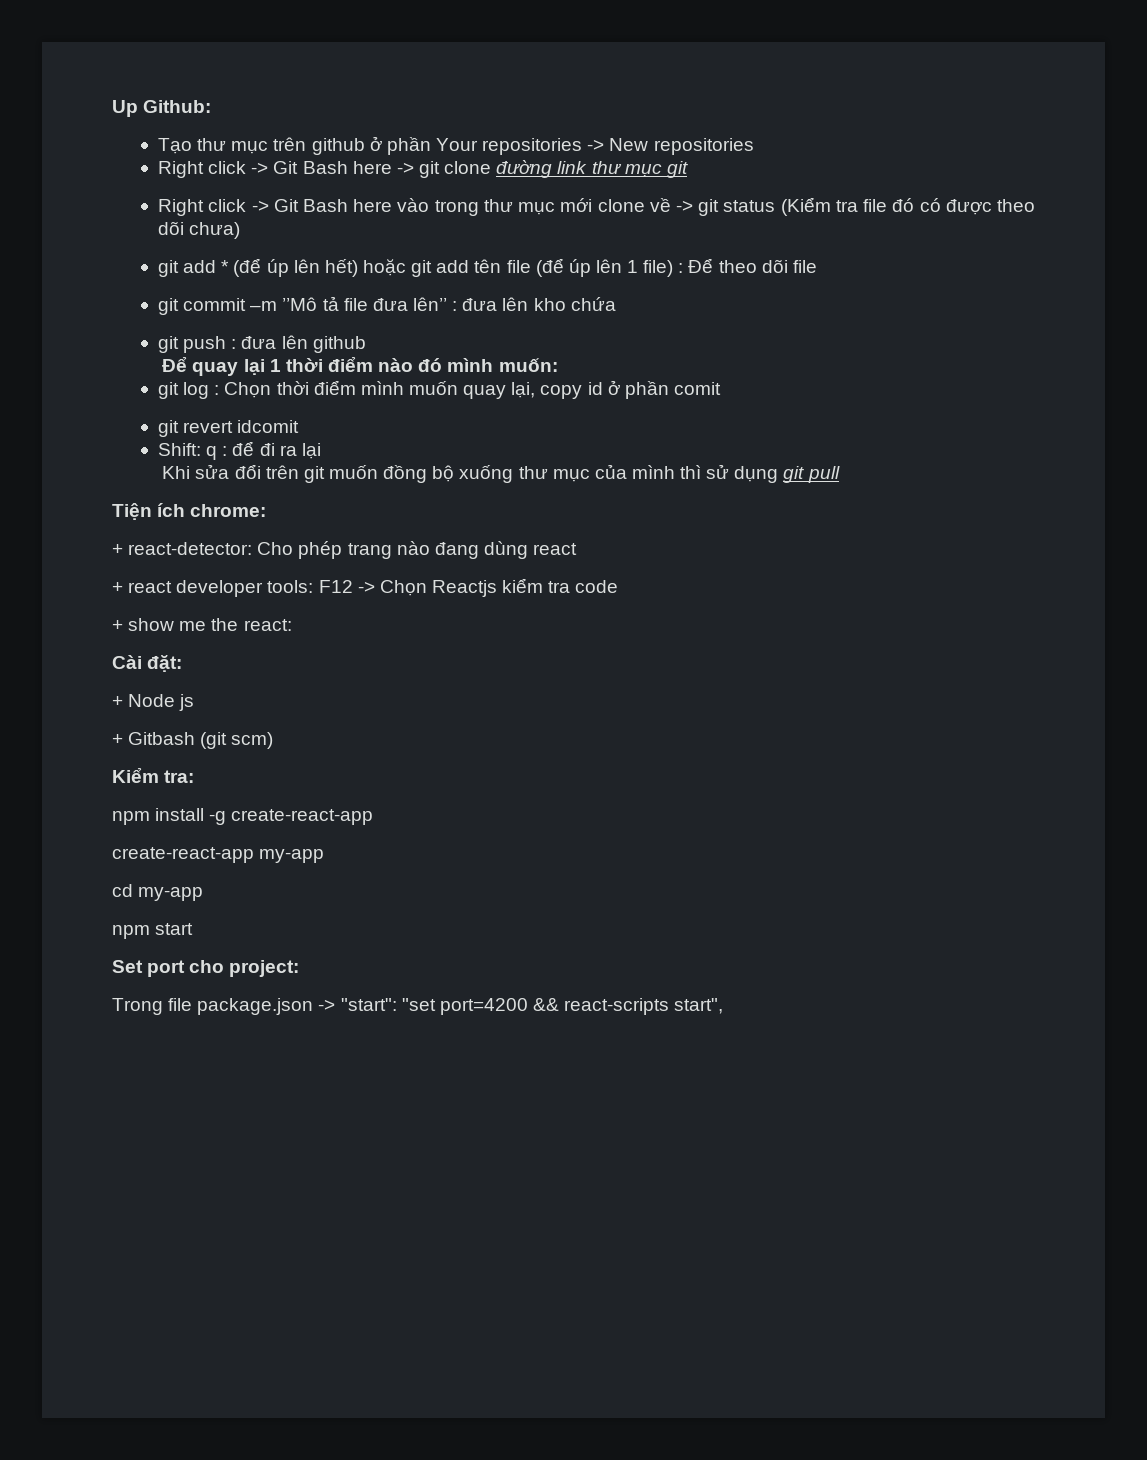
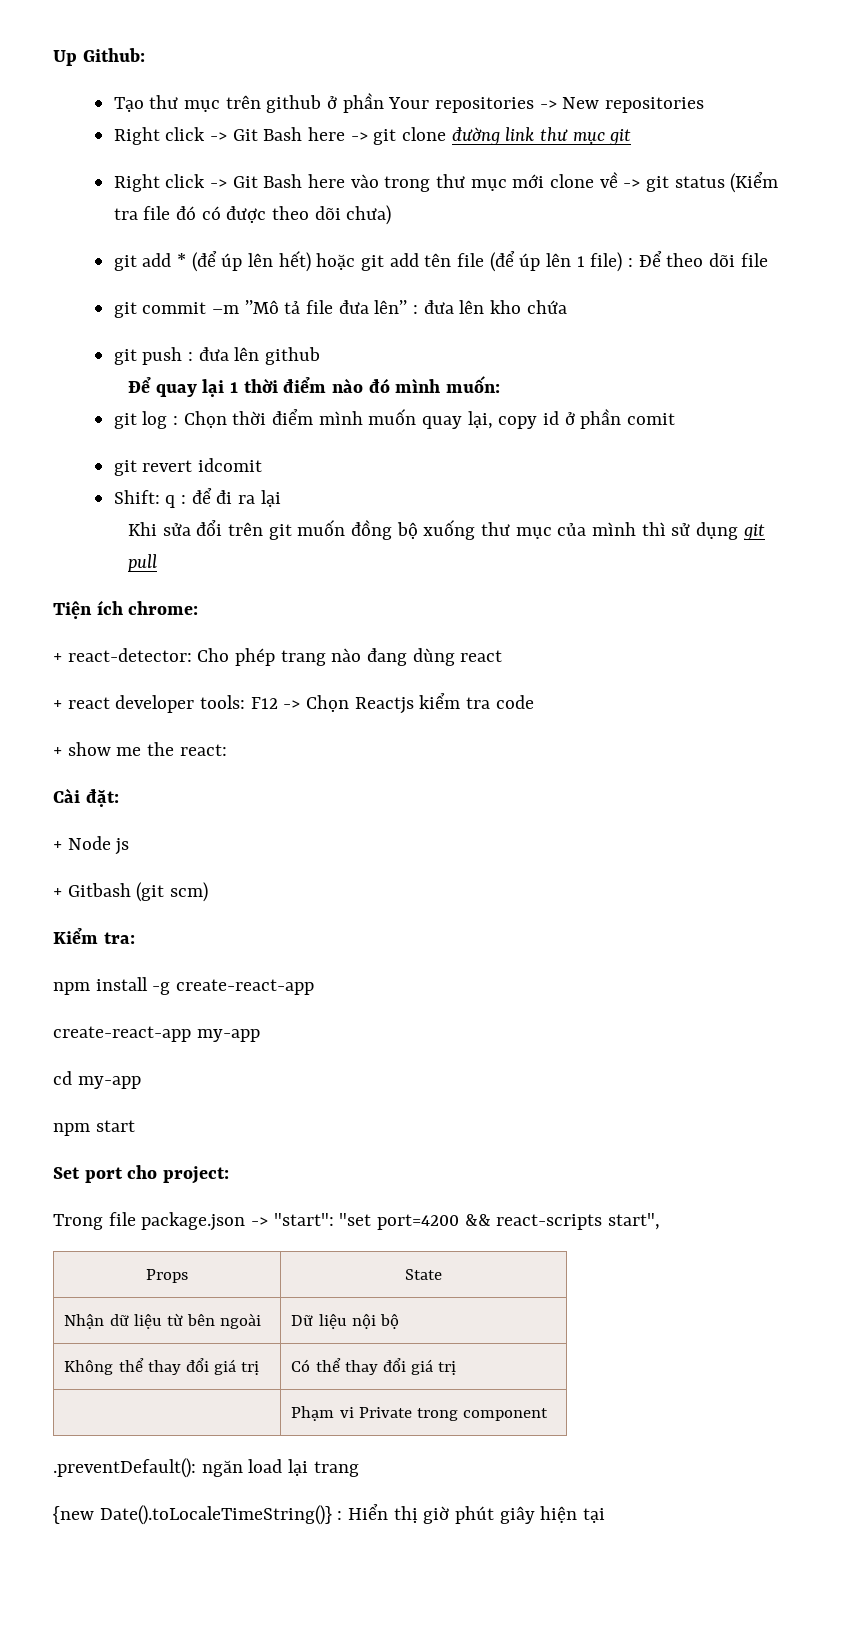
(724, 1006) none -> [146,1269,188,1283] [405,1269,442,1280] [64,1313,262,1329] [291,1314,399,1329] [64,1358,260,1375] [291,1358,457,1375] [291,1406,548,1421] [53,1458,359,1478] [53,1504,606,1525] // Props | State // Nhận dữ liệu từ bên ngoài | Dữ liệu nội bộ // Không thể thay đổi giá trị | Có thể thay đổi giá trị // | Phạm vi Private trong component // .preventDefault(): ngăn load lại trang // {new Date().toLocaleTimeString()} : Hiển thị giờ phút giây hiện tại

